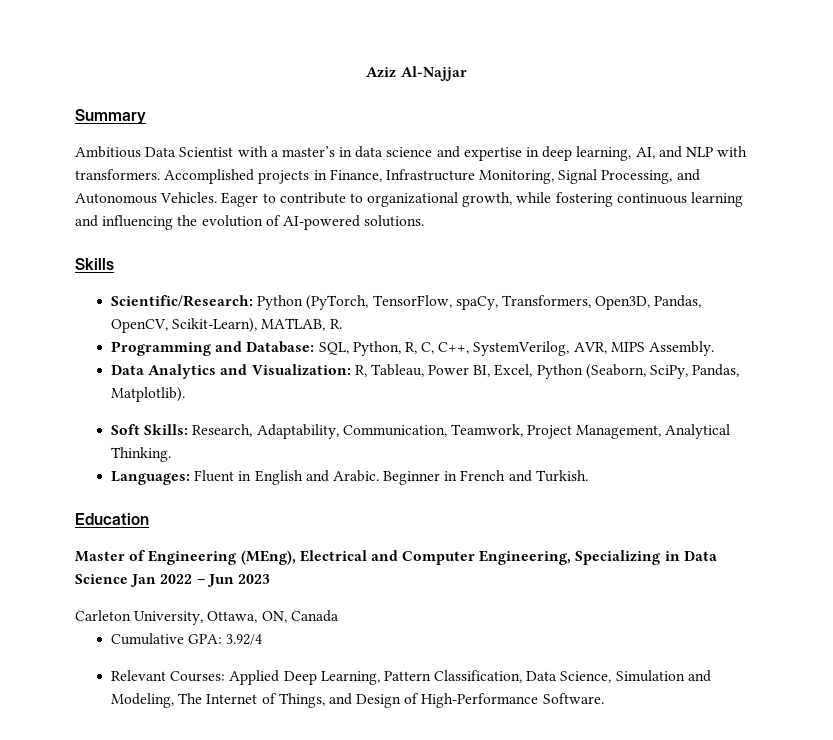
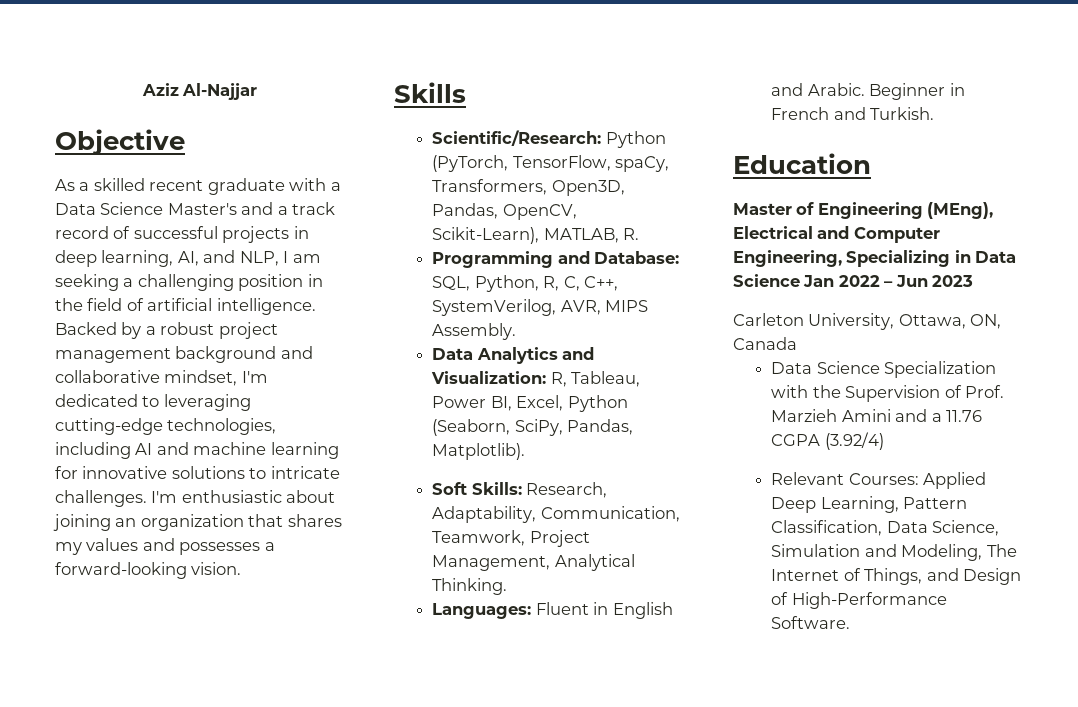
[75,109,146,124] [75,146,522,161] Summary // Ambitious Data Scientist with a master’s in data science and expertise -> [55,129,185,155] [55,178,341,195] [55,202,336,215] [55,226,290,243] Objective // As a skilled recent graduate with a Data Science Master's and a track record of successful projects
[685,146,748,157] [75,169,700,184] [75,192,744,207] [75,215,425,230] NLP with transformers. Accomplished projects in Finance, Infrastructure Monitoring, Signal Processing, and Autonomous Vehicles. Eager to contribute to organizational growth, while fostering continuous learning and influencing the evolution of AI-powered solutions. -> [239,251,321,266] [55,274,323,291] [55,298,316,315] [55,322,278,339] [55,346,313,363] [55,370,268,386] [55,394,251,411] [55,418,277,435] [55,442,339,459] [55,466,340,479] [55,490,336,507] [53,514,342,531] [55,538,275,555] [55,562,242,579] NLP, I am seeking a challenging position in the field of artificial intelligence. Backed by a robust project management background and collaborative mindset, I'm dedicated to leveraging cutting-edge technologies, including AI and machine learning for innovative solutions to intricate challenges. I'm enthusiastic about joining an organization that shares my values and possesses a forward-looking vision.
[110,633,263,645] Cumulative GPA: 3.92/4 -> [771,361,997,378] [771,385,1005,402] [771,409,983,422] [771,432,884,450] Data Science Specialization with the Supervision of Prof. Marzieh Amini and a 11.76 CGPA (3.92/4)

